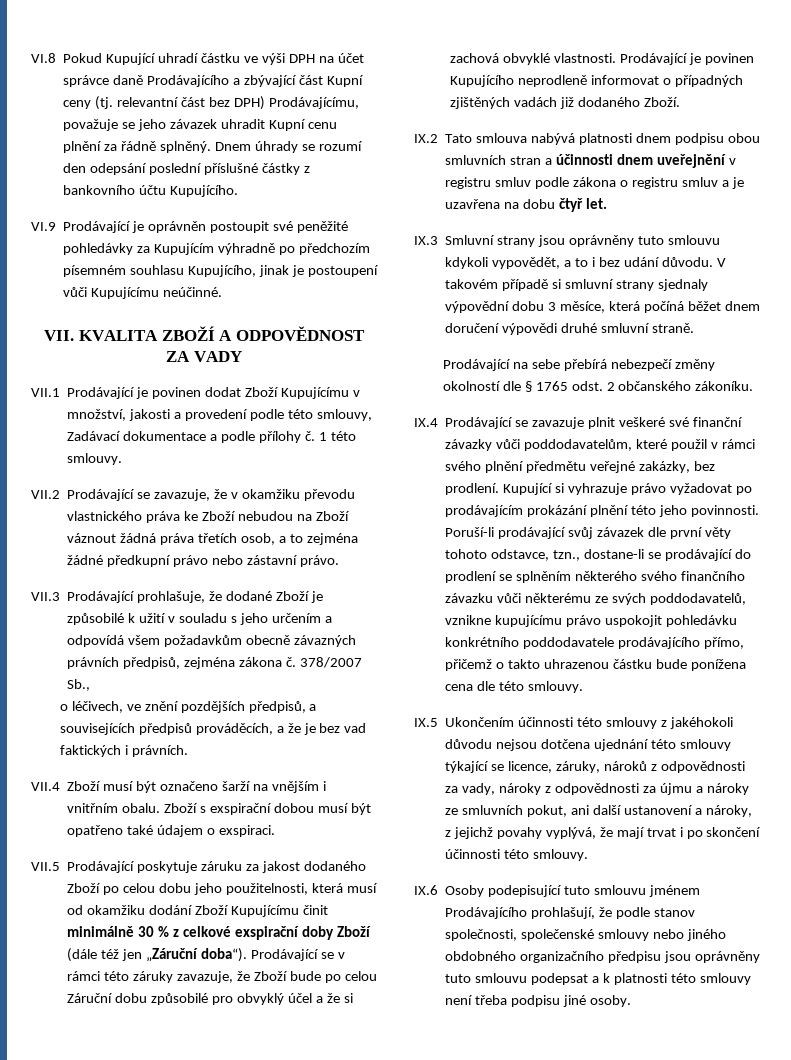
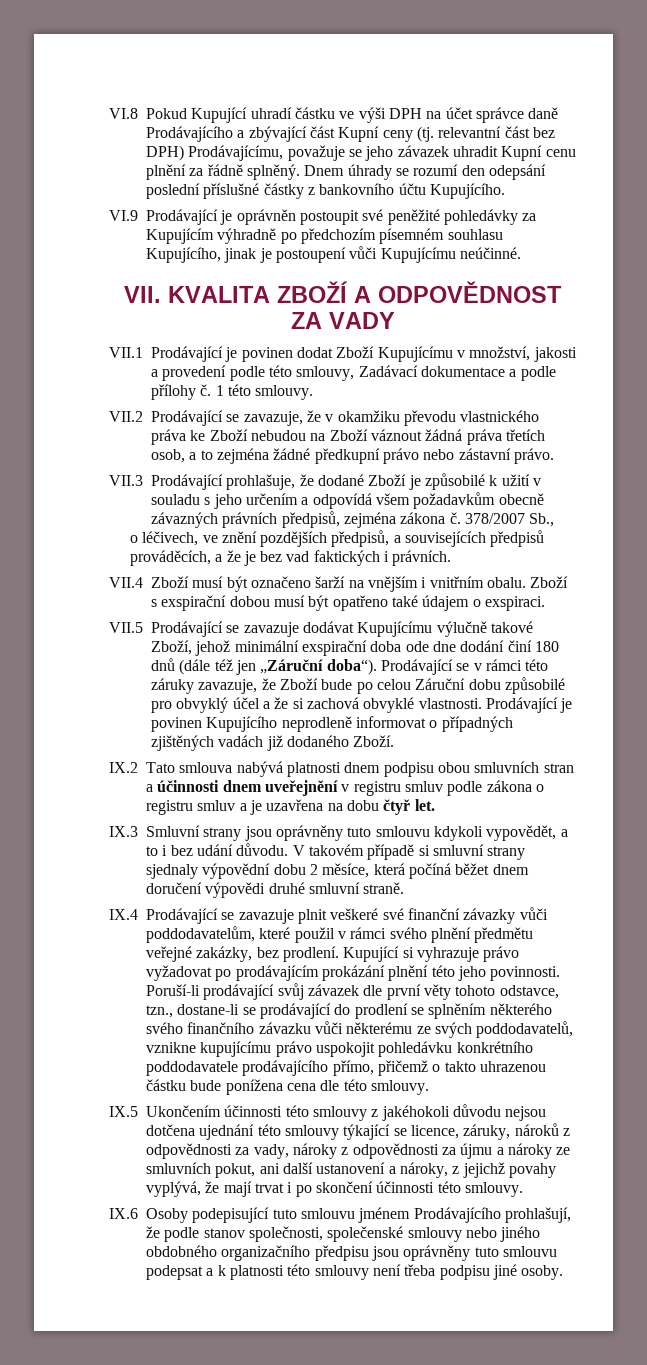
[137,861,366,873] [67,883,377,895] [67,905,328,917] [67,926,371,940] poskytuje záruku za jakost dodaného Zboží po celou dobu jeho použitelnosti, která musí od okamžiku dodání Zboží Kupujícímu činit minimálně 30 % z celkové exspirační doby Zboží -> [226,621,533,637] [151,640,559,656] [151,658,175,671] se zavazuje dodávat Kupujícímu výlučně takové Zboží, jehož minimální exspirační doba ode dne dodání činí 180 dnů
[548,302,557,311] 3 -> [309,864,318,875] 2
[442,359,715,371] [442,381,754,392] // Prodávající na sebe přebírá nebezpečí změny okolností dle § 1765 odst. 2 občanského zákoníku. -> (405, 888) none

